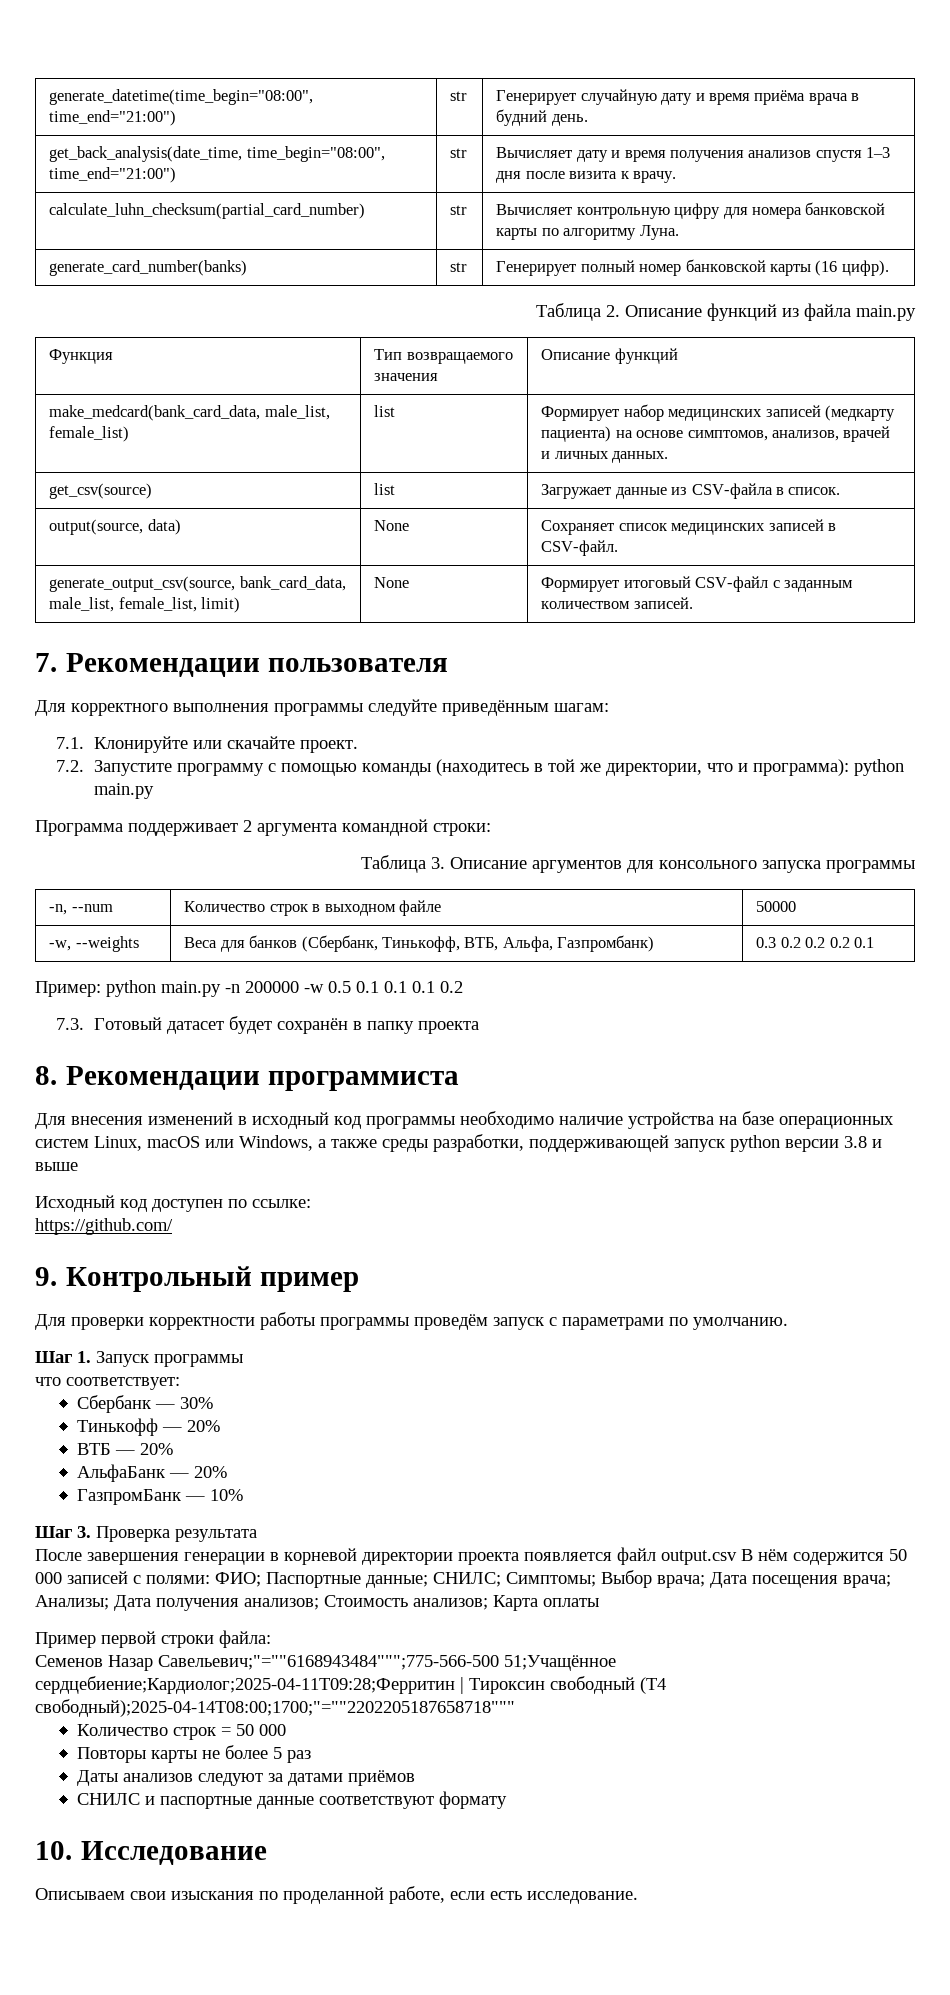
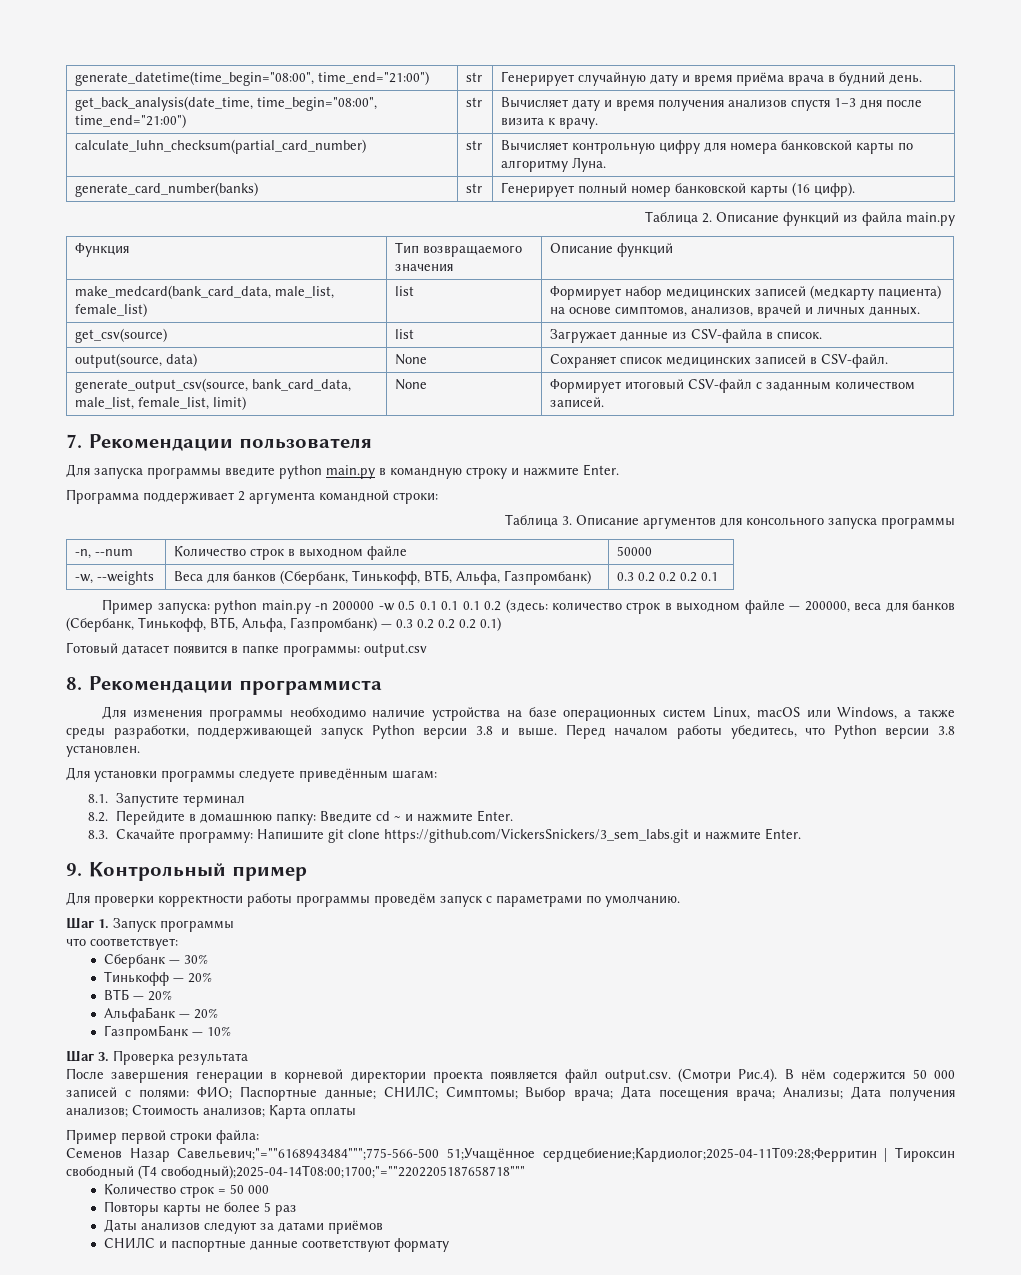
[71,699,609,716] [56,736,358,753] [56,759,904,776] [93,783,154,799] корректного выполнения программы следуйте приведённым шагам: // 7.1. Клонируйте или скачайте проект. // 7.2. Запустите программу с помощью команды (находитесь в той же директории, что и программа): python main.py -> [94,464,619,479] запуска программы введите python main.py в командную строку и нажмите Enter.
[35,981,101,997] Пример: -> [102,599,210,614] Пример запуска:
[56,1016,479,1034] // 7.3. Готовый датасет будет сохранён в папку проекта -> [505,599,956,614] [66,617,501,632] [66,642,427,657] (здесь: количество строк в выходном файле — 200000, веса для банков (Сбербанк, Тинькофф, ВТБ, Альфа, Газпромбанк) — 0.3 0.2 0.2 0.2 0.1) // Готовый датасет появится в папке программы: output.csv
[71,1112,361,1129] внесения изменений в исходный код -> [132,710,202,718] изменения
[730,1135,780,1152] python -> [371,725,415,739] Python
[35,1162,78,1171] [35,1195,311,1212] [35,1218,173,1235] выше // Исходный код доступен по ссылке: // https://github.com/ -> [518,724,955,739] [66,745,140,757] [66,767,437,782] [88,793,245,807] [88,810,513,825] [88,828,801,843] выше. Перед началом работы убедитесь, что Python версии 3.8 установлен. // Для установки программы следуете приведённым шагам: // 8.1. Запустите терминал // 8.2. Перейдите в домашнюю папку: Введите cd ~ и нажмите Enter. // 8.3. Скачайте программу: Напишите git clone https://github.com/VickersSnickers/3_sem_labs.git и нажмите Enter.
[661,1550,737,1565] output.csv -> [604,1068,778,1083] output.csv. (Смотри Рис.4).
[35,1841,268,1865] [35,1886,638,1904] // 10. Исследование // Описываем свои изыскания по проделанной работе, если есть исследование. -> (450, 1245) none

